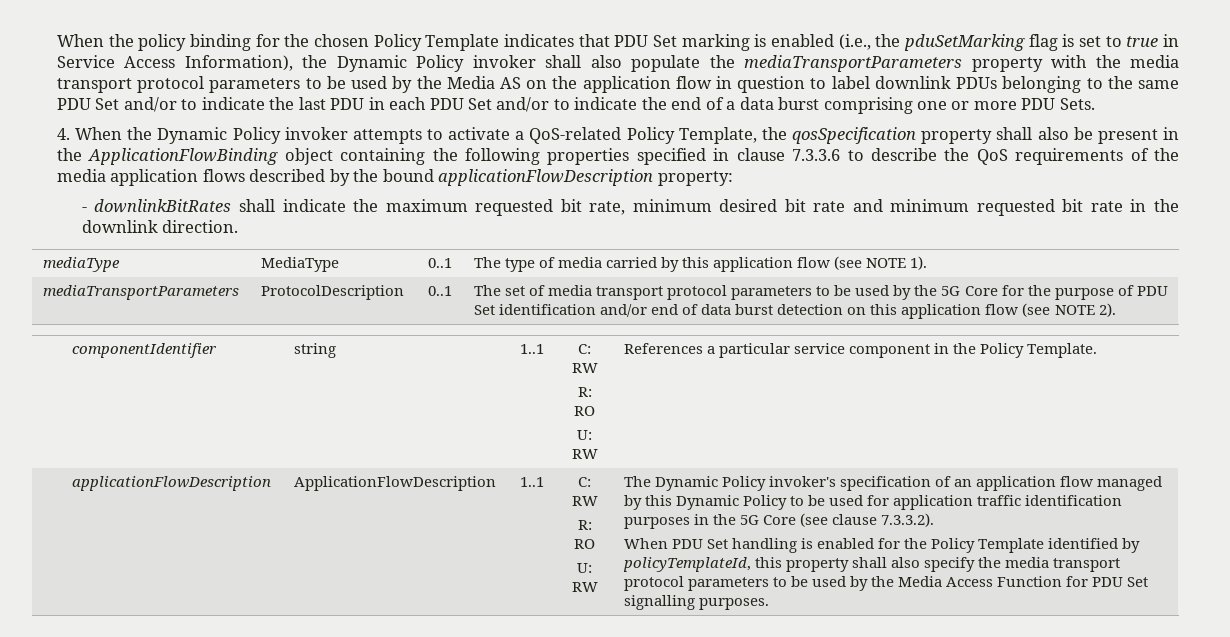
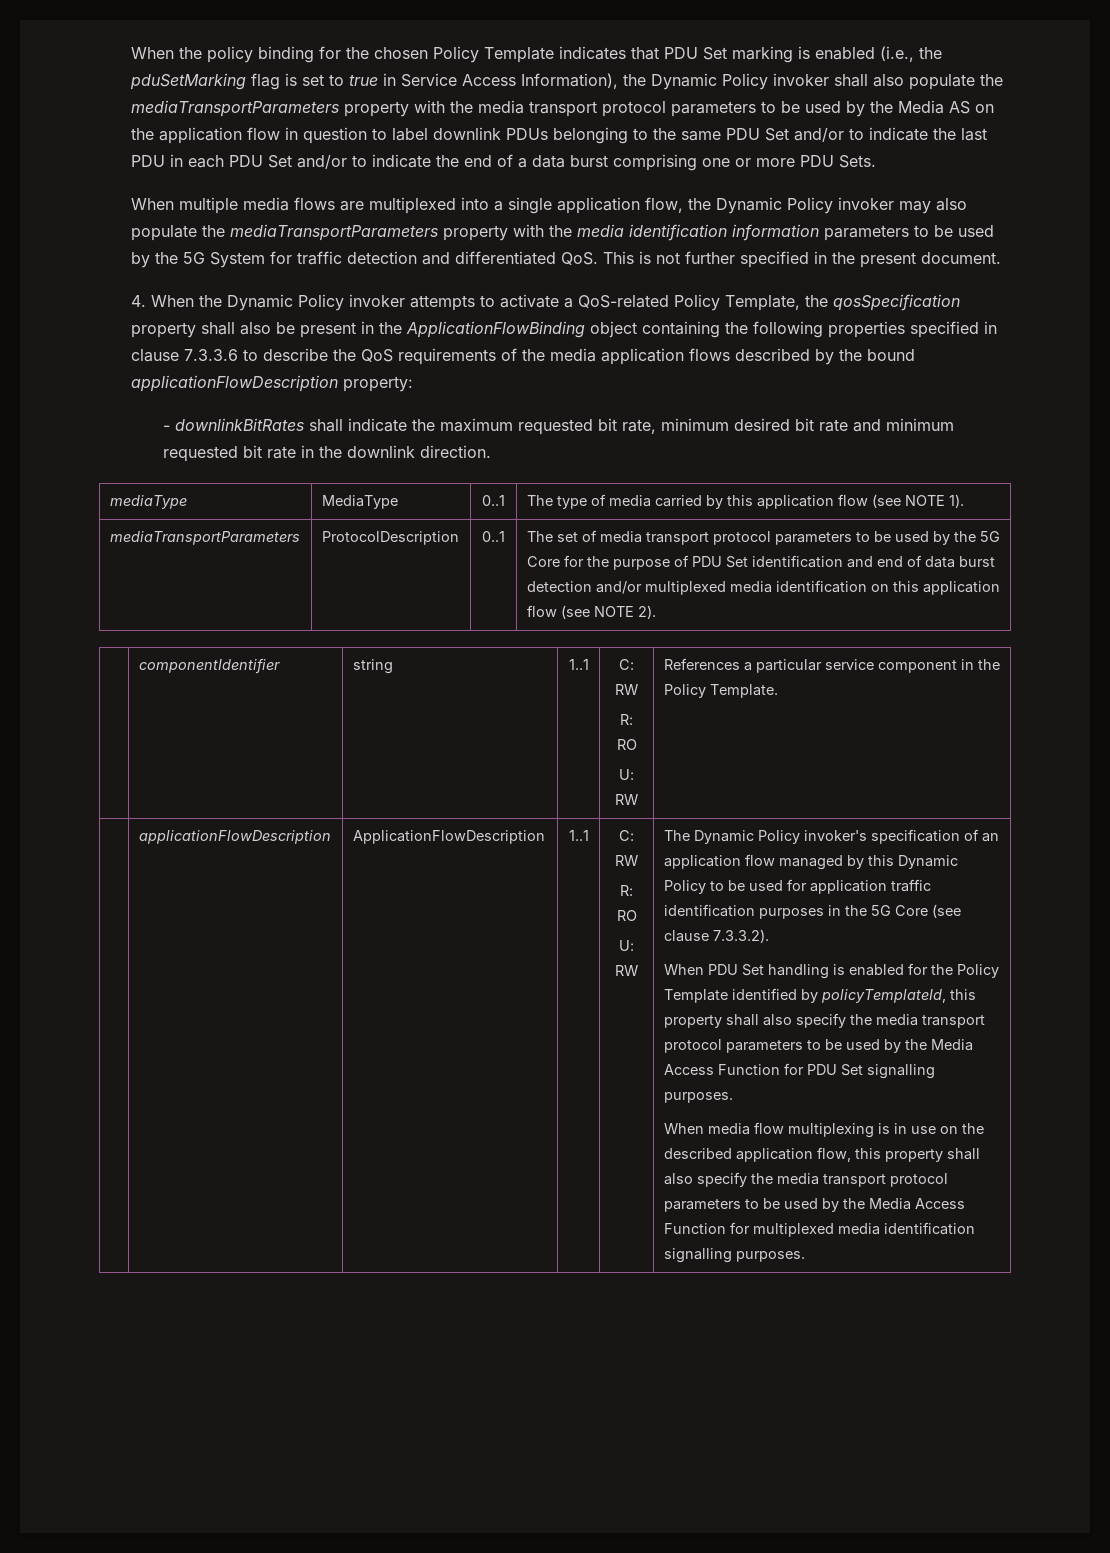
(1095, 104) none -> [130,197,967,214] [130,224,994,241] [130,251,1001,268] // When multiple media flows are multiplexed into a single application flow, the Dynamic Policy invoker may also populate the mediaTransportParameters property with the media identification information parameters to be used by the 5G System for traffic detection and differentiated QoS. This is not further specified in the present document.
[599,304,647,317] and/or -> [846,556,873,568] and
(844, 309) none -> [595,580,867,595] and/or multiplexed media identification
(769, 604) none -> [663,1122,984,1138] [663,1147,980,1162] [663,1172,948,1187] [663,1198,965,1212] [663,1222,975,1237] [663,1248,805,1263] // When media flow multiplexing is in use on the described application flow, this property shall also specify the media transport protocol parameters to be used by the Media Access Function for multiplexed media identification signalling purposes.

